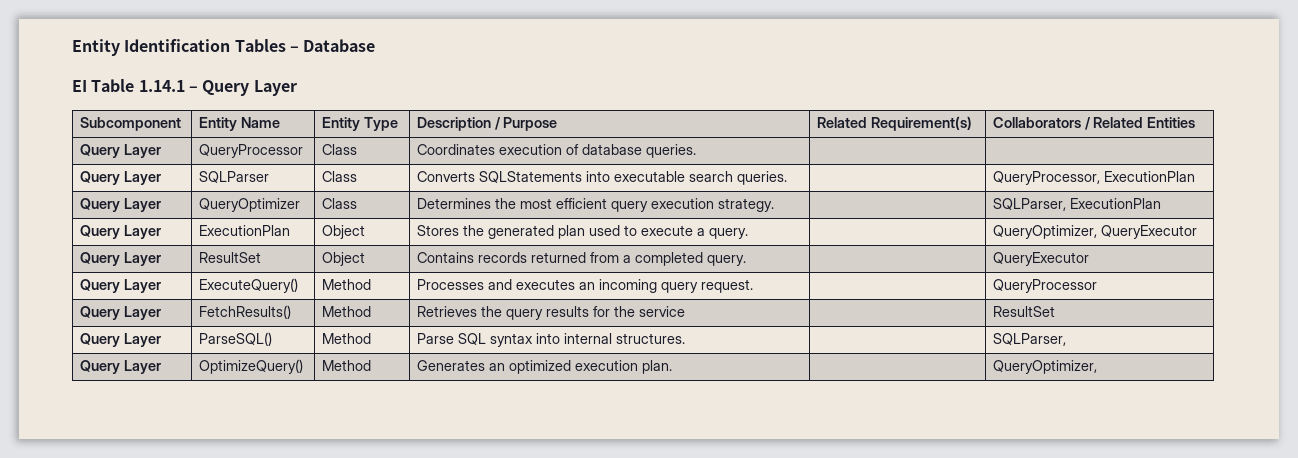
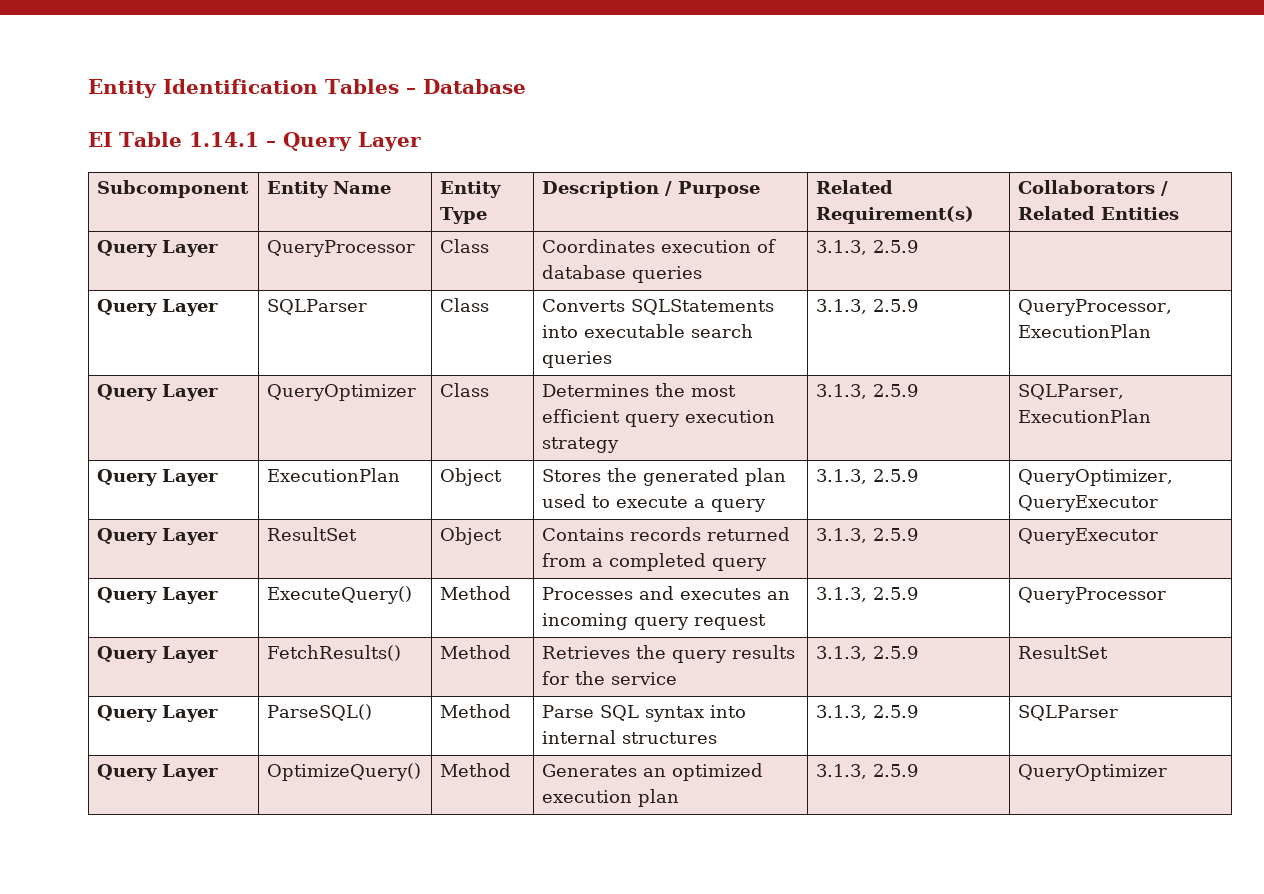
[645,144,696,158] queries. | -> [632,266,703,283] [816,240,919,255] queries | 3.1.3, 2.5.9
[736,171,787,185] queries. | -> [542,351,613,368] [816,299,919,314] queries | 3.1.3, 2.5.9
[717,198,774,212] strategy. | -> [542,437,620,453] [816,384,919,399] strategy | 3.1.3, 2.5.9
[708,228,748,239] query. | -> [711,499,767,512] [816,469,919,484] query | 3.1.3, 2.5.9
[706,255,746,266] query. | -> [712,558,768,571] [816,528,919,543] query | 3.1.3, 2.5.9
[700,279,753,293] request. | -> [694,614,767,630] [816,587,919,602] request | 3.1.3, 2.5.9
(685, 311) none -> [816,646,919,661] 3.1.3, 2.5.9
[615,333,685,344] [992,333,1066,346] structures. | | SQLParser, -> [622,732,718,744] [816,705,919,720] [1018,705,1119,721] structures | 3.1.3, 2.5.9 | SQLParser
[641,360,672,374] [992,360,1097,374] plan. | | QueryOptimizer, -> [638,789,680,807] [816,764,919,779] [1018,764,1168,781] plan | 3.1.3, 2.5.9 | QueryOptimizer

